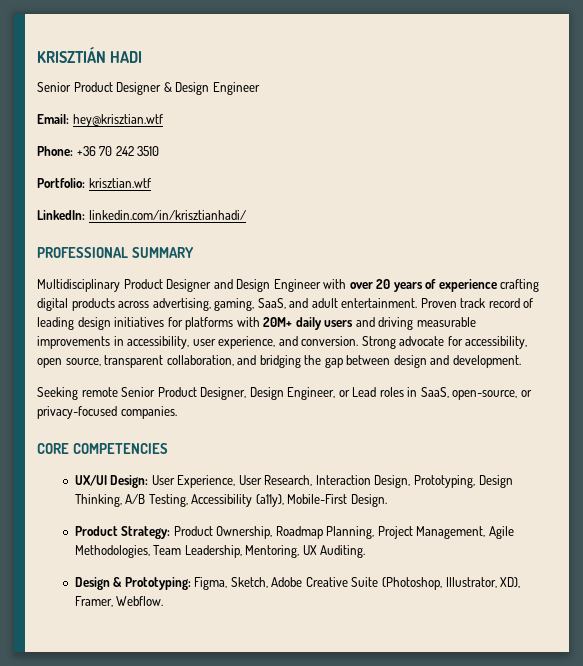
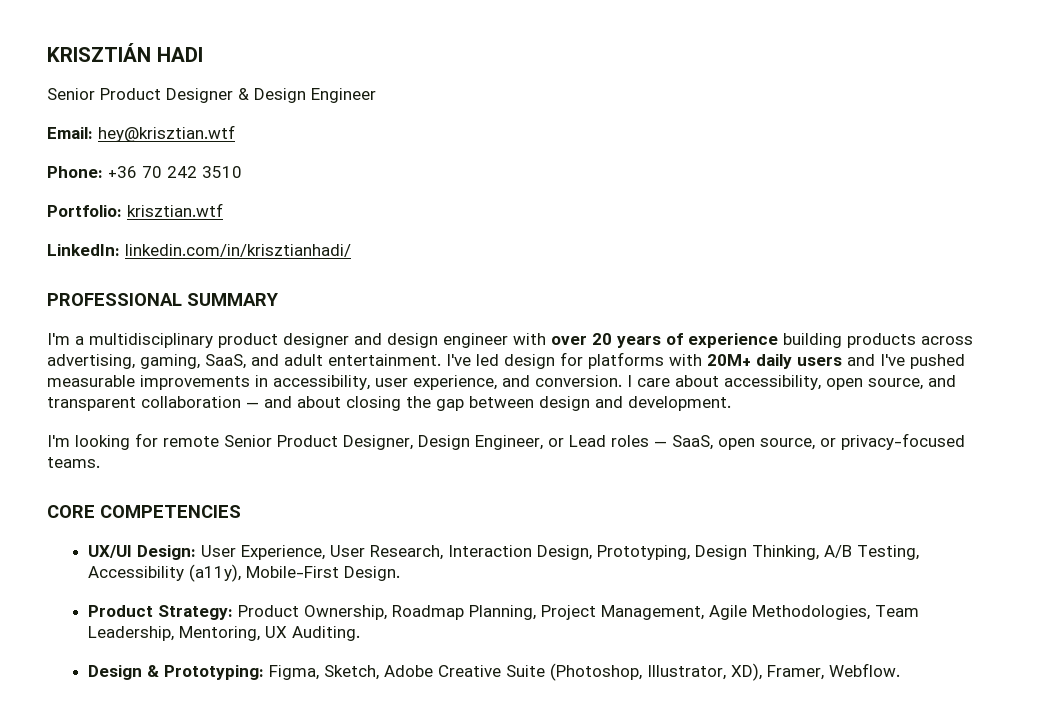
[37,279,321,292] Multidisciplinary Product Designer and Design Engineer -> [47,333,508,348] I'm a multidisciplinary product designer and design engineer
[500,279,540,292] [37,298,68,311] crafting digital -> [783,333,842,348] building
[420,298,534,308] [37,317,165,330] Proven track record of leading design initiatives -> [446,354,555,369] I've led design
[378,317,414,330] driving -> [880,354,965,369] I've pushed
[361,336,528,349] [37,355,301,368] Strong advocate for accessibility, open source, transparent collaboration, and bridging -> [627,375,956,390] [47,396,401,411] I care about accessibility, open source, and transparent collaboration — and about closing
[37,387,78,400] Seeking -> [47,433,158,450] I'm looking for
[407,387,518,400] in SaaS, open-source, -> [654,435,815,450] — SaaS, open source,
[120,406,177,419] companies. -> [47,457,100,468] teams.

